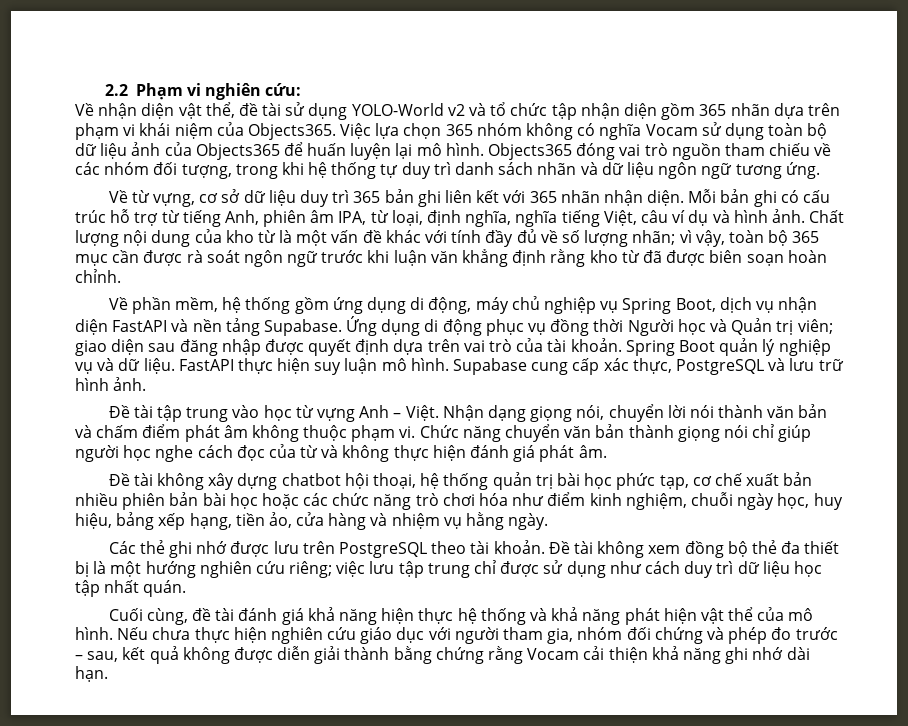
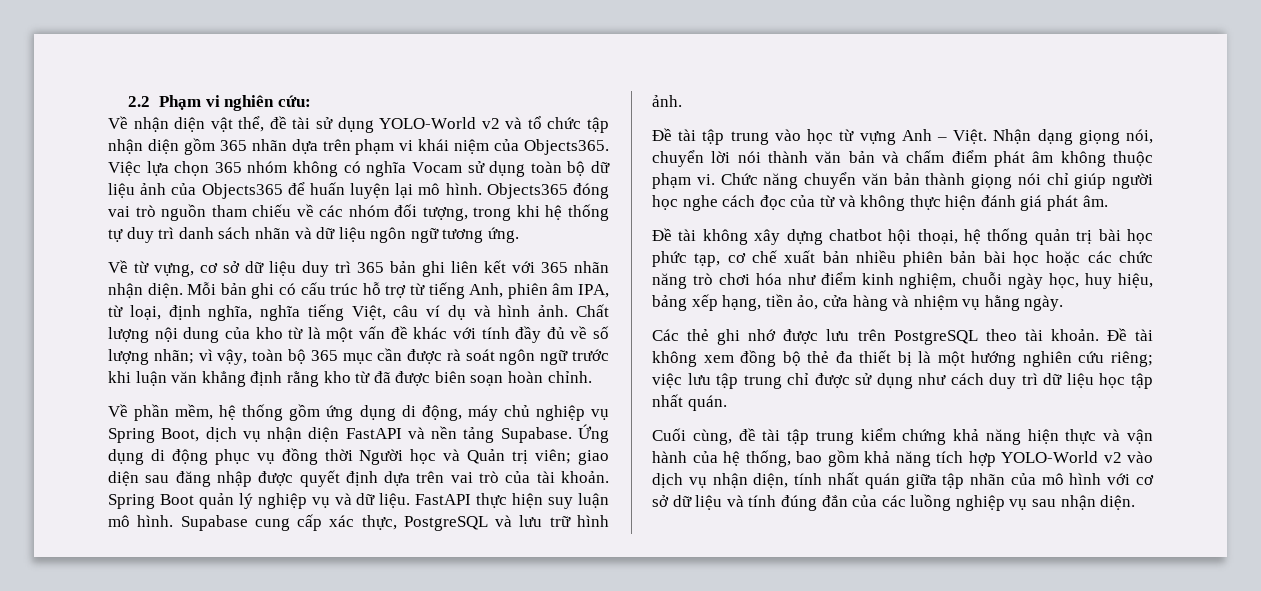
[238,607,814,625] [75,627,838,644] [75,646,810,664] [75,666,108,682] đánh giá khả năng hiện thực hệ thống và khả năng phát hiện vật thể của mô hình. Nếu chưa thực hiện nghiên cứu giáo dục với người tham gia, nhóm đối chứng và phép đo trước – sau, kết quả không được diễn giải thành bằng chứng rằng Vocam cải thiện khả năng ghi nhớ dài hạn. -> [787,428,1153,445] [652,450,1153,467] [652,472,1154,489] [652,494,1136,511] tập trung kiểm chứng khả năng hiện thực và vận hành của hệ thống, bao gồm khả năng tích hợp YOLO-World v2 vào dịch vụ nhận diện, tính nhất quán giữa tập nhãn của mô hình với cơ sở dữ liệu và tính đúng đắn của các luồng nghiệp vụ sau nhận diện.

